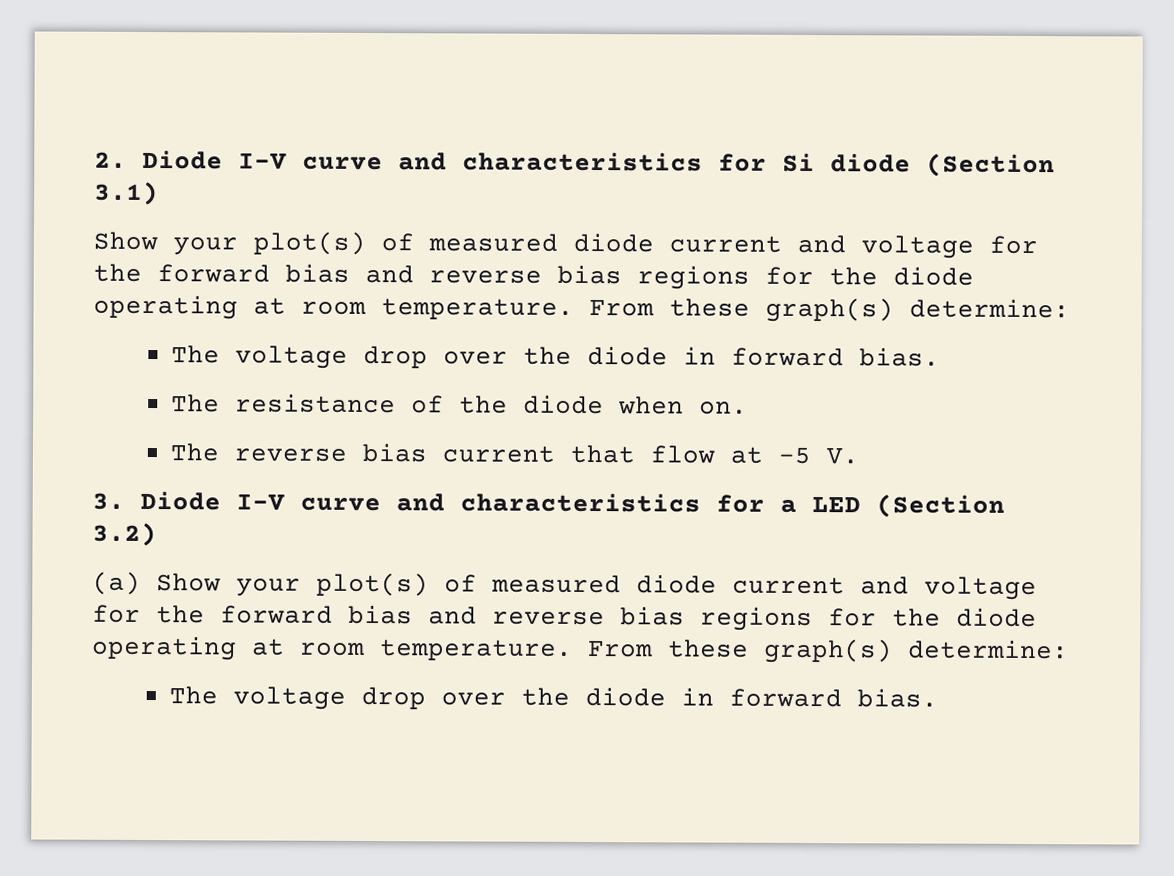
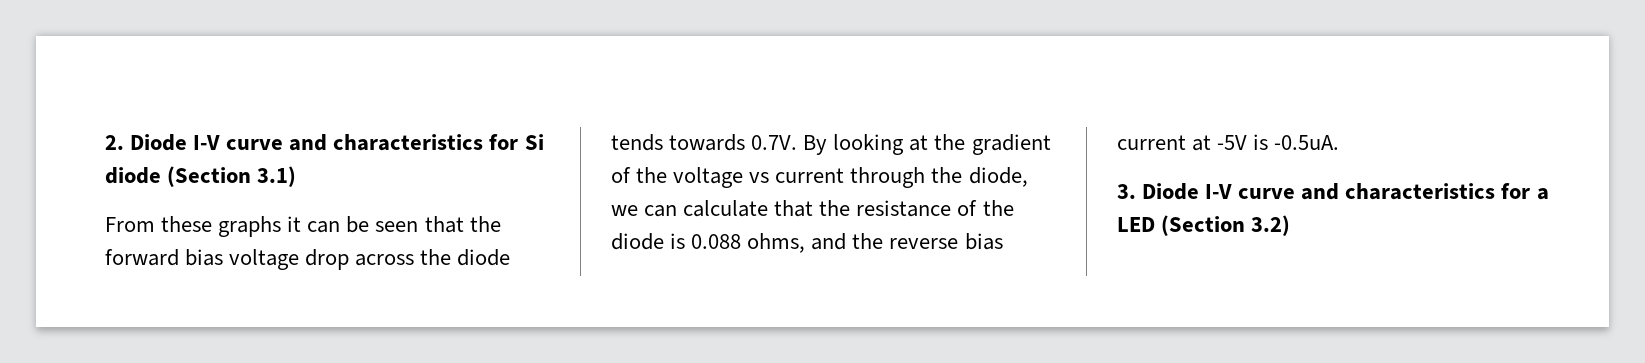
[93,231,1038,259] [93,263,974,290] [93,294,1070,323] [171,345,941,369] [171,393,749,415] [170,442,860,465] Show your plot(s) of measured diode current and voltage for the forward bias and reverse bias regions for the diode operating at room temperature. From these graph(s) determine: // The voltage drop over the diode in forward bias. // The resistance of the diode when on. // The reverse bias current that flow at –5 V. -> [105,216,501,237] [105,249,511,270] [611,134,1051,155] [611,167,1028,188] [611,200,1014,217] [611,233,1003,253] [1117,134,1340,151] From these graphs it can be seen that the forward bias voltage drop across the diode tends towards 0.7V. By looking at the gradient of the voltage vs current through the diode, we can calculate that the resistance of the diode is 0.088 ohms, and the reverse bias current at -5V is -0.5uA.
[92,571,1037,601] [92,604,1037,632] [91,635,1069,664] [169,686,939,710] // (a) Show your plot(s) of measured diode current and voltage for the forward bias and reverse bias regions for the diode operating at room temperature. From these graph(s) determine: // The voltage drop over the diode in forward bias. -> (1291, 225) none

